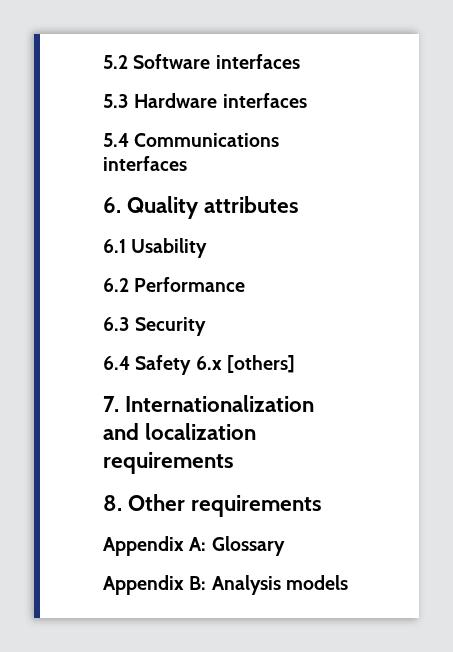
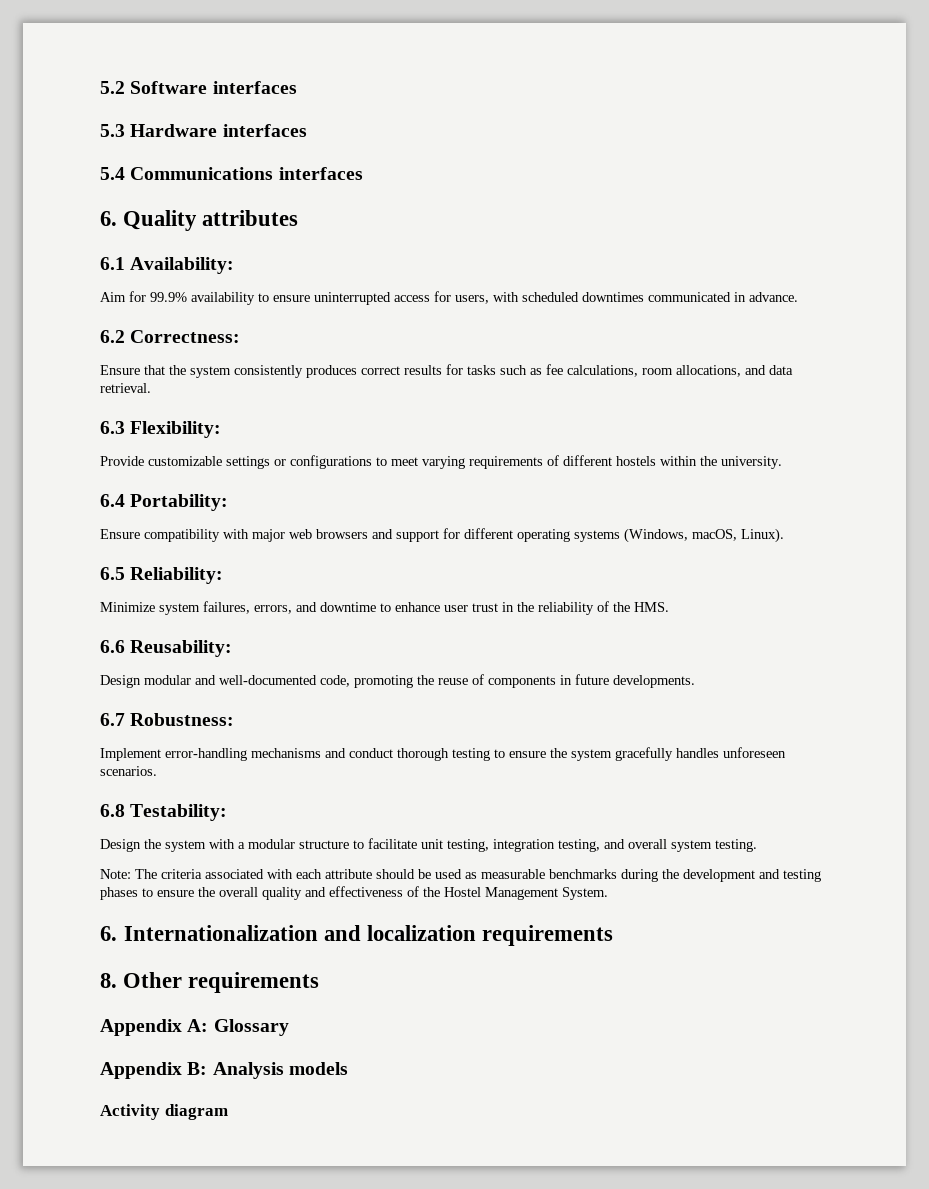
[131,238,208,258] [103,277,246,292] [103,317,207,336] [103,355,295,375] [103,396,119,412] Usability // 6.2 Performance // 6.3 Security // 6.4 Safety 6.x [others] // 7. -> [130,257,235,274] [100,291,798,305] [100,330,241,343] [100,364,793,378] [100,383,151,393] [100,421,222,438] [100,455,782,469] [100,494,229,511] [100,528,784,543] [100,567,224,584] [100,601,669,615] [100,640,233,657] [100,674,695,688] [100,713,235,726] [100,747,786,761] [100,766,157,776] [100,804,228,821] [100,838,757,852] [100,869,821,882] [100,886,608,900] [100,926,117,941] Availability: // Aim for 99.9% availability to ensure uninterrupted access for users, with scheduled downtimes communicated in advance. // 6.2 Correctness: // Ensure that the system consistently produces correct results for tasks such as fee calculations, room allocations, and data retrieval. // 6.3 Flexibility: // Provide customizable settings or configurations to meet varying requirements of different hostels within the university. // 6.4 Portability: // Ensure compatibility with major web browsers and support for different operating systems (Windows, macOS, Linux). // 6.5 Reliability: // Minimize system failures, errors, and downtime to enhance user trust in the reliability of the HMS. // 6.6 Reusability: // Design modular and well-documented code, promoting the reuse of components in future developments. // 6.7 Robustness: // Implement error-handling mechanisms and conduct thorough testing to ensure the system gracefully handles unforeseen scenarios. // 6.8 Testability: // Design the system with a modular structure to facilitate unit testing, integration testing, and overall system testing. // Note: The criteria associated with each attribute should be used as measurable benchmarks during the development and testing phases to ensure the overall quality and effectiveness of the Hostel Management System. // 6.
(348, 582) none -> [100,1104,228,1120] // Activity diagram

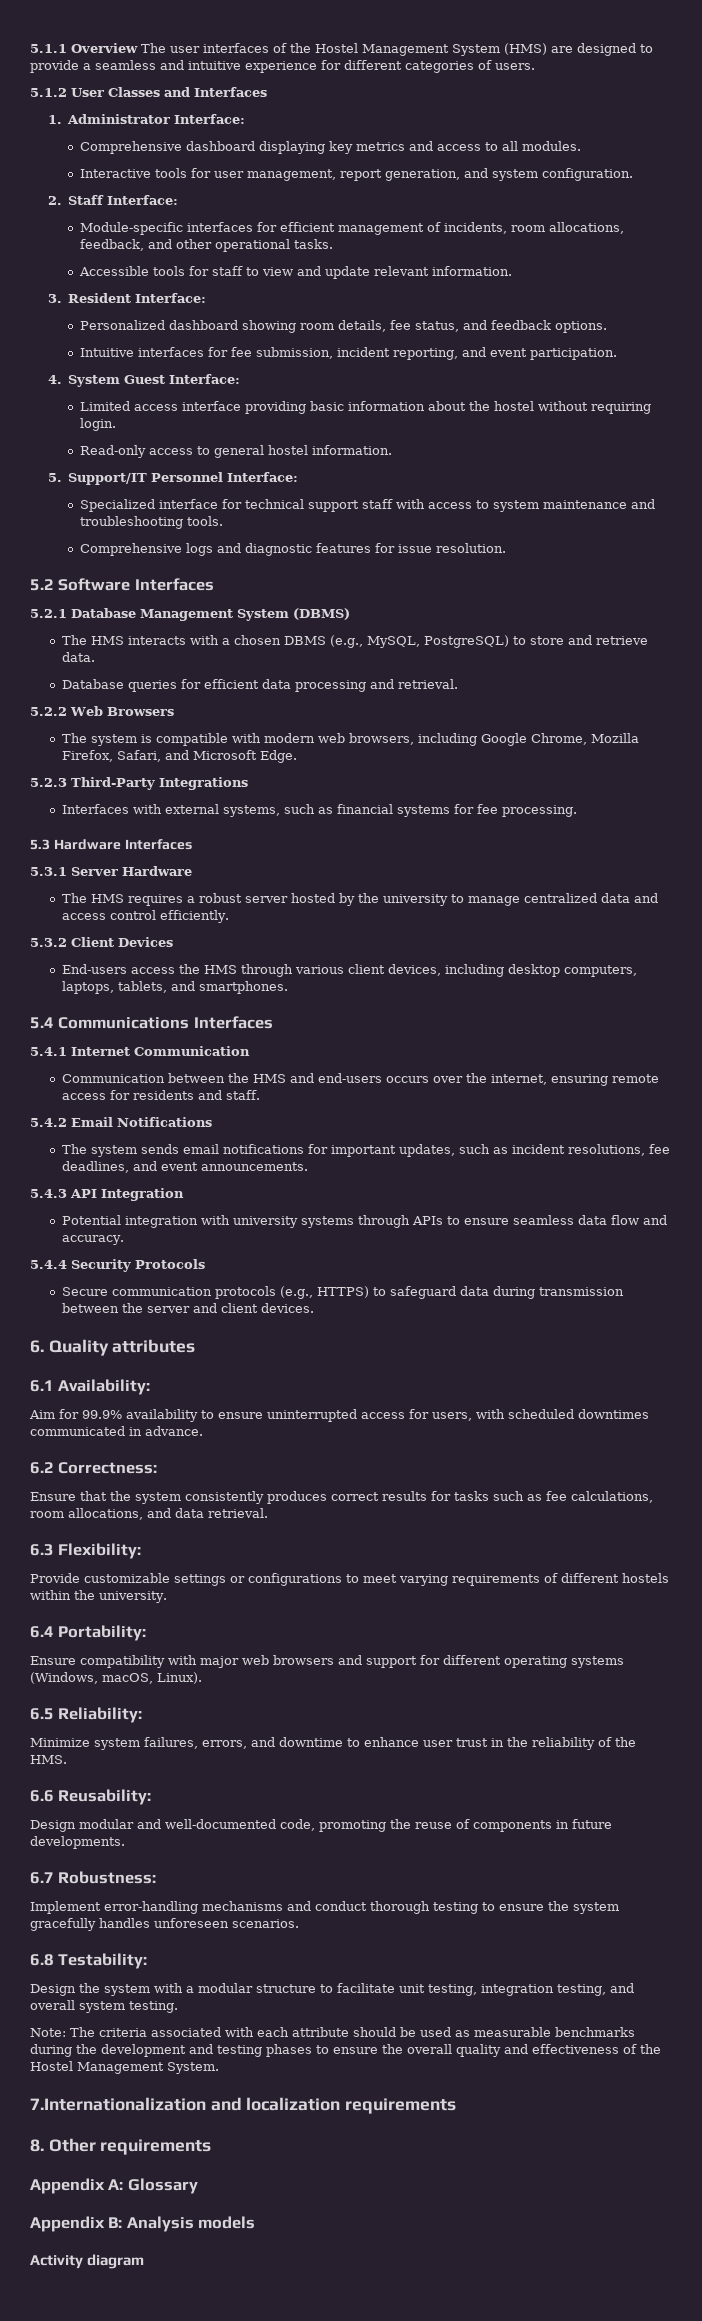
[100,81,297,94] [100,124,307,137] [100,167,363,180] 5.2 Software interfaces // 5.3 Hardware interfaces // 5.4 Communications interfaces -> [30,43,653,56] [30,60,535,73] [30,87,267,97] [47,114,246,124] [79,141,581,154] [79,168,633,181] [47,195,179,205] [79,222,624,235] [79,239,333,252] [78,266,512,279] [47,293,207,303] [79,320,607,333] [79,347,617,360] [47,374,241,387] [79,401,651,414] [79,418,116,431] [79,445,392,458] [47,472,299,485] [79,499,655,512] [79,516,223,529] [79,543,506,556] [30,578,214,591] [30,608,350,621] [61,635,648,648] [61,652,95,662] [61,679,458,692] [30,706,174,716] [61,733,639,746] [61,750,297,763] [30,777,248,790] [61,804,577,817] [30,839,192,850] [30,866,192,876] [61,893,658,906] [61,910,229,923] [30,937,173,947] [61,964,637,977] [61,981,288,994] [30,1016,273,1029] [30,1046,250,1056] [61,1073,659,1086] [61,1090,260,1100] [30,1117,212,1127] [61,1144,670,1157] [61,1161,308,1173] [30,1188,184,1201] [61,1215,667,1228] [61,1235,124,1245] [30,1259,205,1272] [61,1286,624,1299] [61,1303,314,1313] 5.1.1 Overview The user interfaces of the Hostel Management System (HMS) are designed to provide a seamless and intuitive experience for different categories of users. // 5.1.2 User Classes and Interfaces // 1. Administrator Interface: // Comprehensive dashboard displaying key metrics and access to all modules. // Interactive tools for user management, report generation, and system configuration. // 2. Staff Interface: // Module-specific interfaces for efficient management of incidents, room allocations, feedback, and other operational tasks. // Accessible tools for staff to view and update relevant information. // 3. Resident Interface: // Personalized dashboard showing room details, fee status, and feedback options. // Intuitive interfaces for fee submission, incident reporting, and event participation. // 4. System Guest Interface: // Limited access interface providing basic information about the hostel without requiring login. // Read-only access to general hostel information. // 5. Support/IT Personnel Interface: // Specialized interface for technical support staff with access to system maintenance and troubleshooting tools. // Comprehensive logs and diagnostic features for issue resolution. // 5.2 Software Interfaces // 5.2.1 Database Management System (DBMS) // The HMS interacts with a chosen DBMS (e.g., MySQL, PostgreSQL) to store and retrieve data. // Database queries for efficient data processing and retrieval. // 5.2.2 Web Browsers // The system is compatible with modern web browsers, including Google Chrome, Mozilla Firefox, Safari, and Microsoft Edge. // 5.2.3 Third-Party Integrations // Interfaces with external systems, such as financial systems for fee processing. // 5.3 Hardware Interfaces // 5.3.1 Server Hardware // The HMS requires a robust server hosted by the university to manage centralized data and access control efficiently. // 5.3.2 Client Devices // End-users access the HMS through various client devices, including desktop computers, laptops, tablets, and smartphones. // 5.4 Communications Interfaces // 5.4.1 Internet Communication // Communication between the HMS and end-users occurs over the internet, ensuring remote access for residents and staff. // 5.4.2 Email Notifications // The system sends email notifications for important updates, such as incident resolutions, fee deadlines, and event announcements. // 5.4.3 API Integration // Potential integration with university systems through APIs to ensure seamless data flow and accuracy. // 5.4.4 Security Protocols // Secure communication protocols (e.g., HTTPS) to safeguard data during transmission between the server and client devices.
[100,925,319,941] 6. Internationalization -> [30,2097,206,2111] 7.Internationalization

